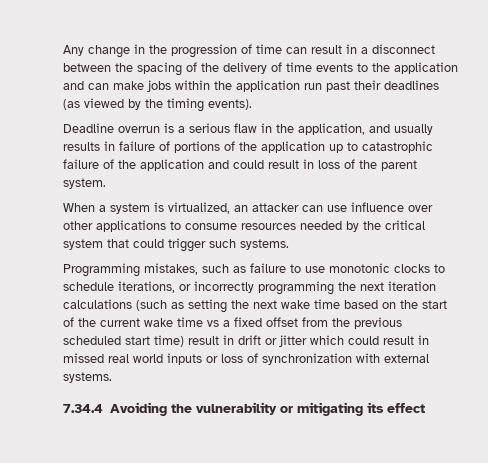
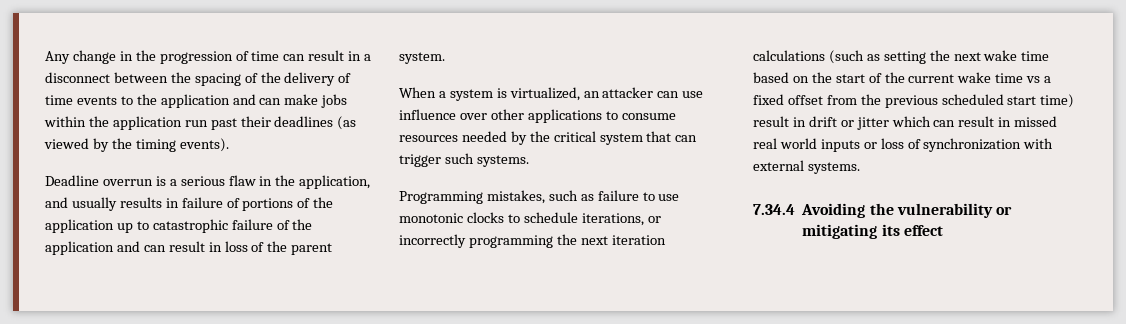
[233,160,264,169] could -> [143,245,166,252] can
[133,239,164,248] could -> [675,135,698,142] can
[348,336,379,345] could -> [933,120,956,127] can

